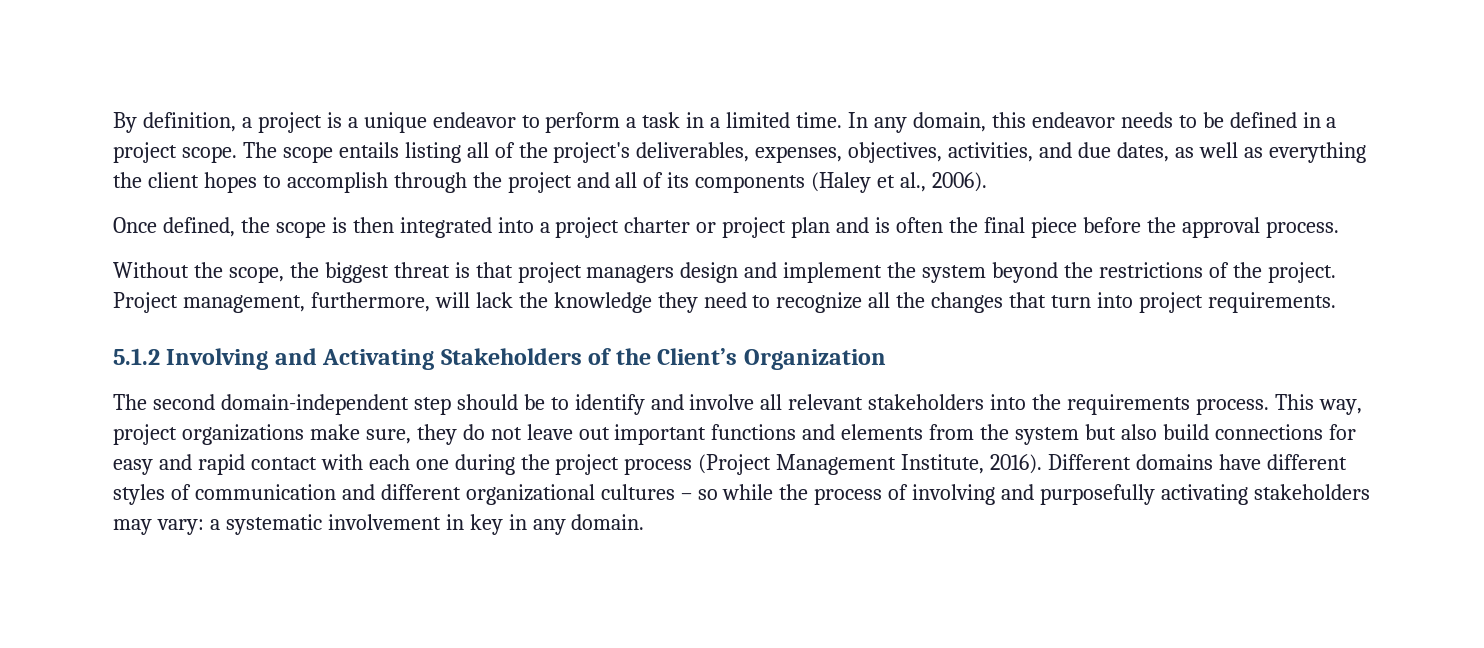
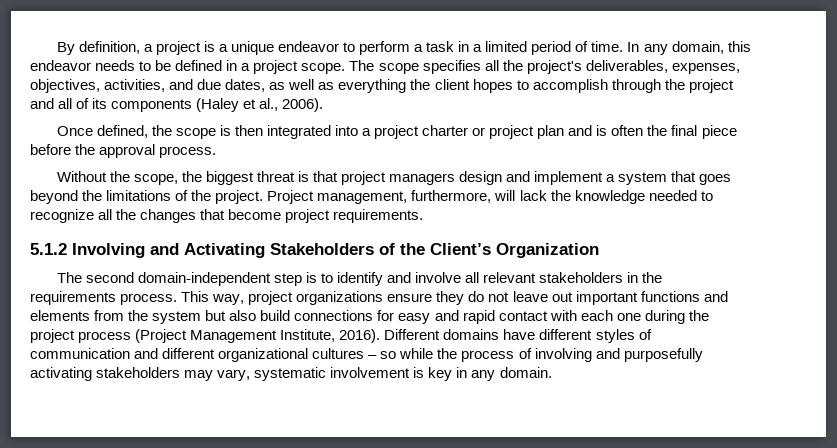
(791, 120) none -> [531,41,589,55] period of
[338,142,515,163] entails listing all of -> [422,60,499,74] specifies all
[887,262,987,283] the system -> [606,171,732,185] a system that goes
[1098,262,1203,278] restrictions -> [106,190,172,201] limitations
[657,292,747,313] they need -> [648,190,697,201] needed
[1051,292,1134,308] turn into -> [228,209,282,220] become
[456,394,545,410] should be -> [305,272,317,283] is
[990,394,1027,410] into -> [627,272,639,283] in
[309,424,411,444] make sure, -> [387,293,433,302] ensure
[156,519,220,535] vary: a -> [217,369,251,381] vary,
[445,514,464,530] in -> [413,367,425,378] is

